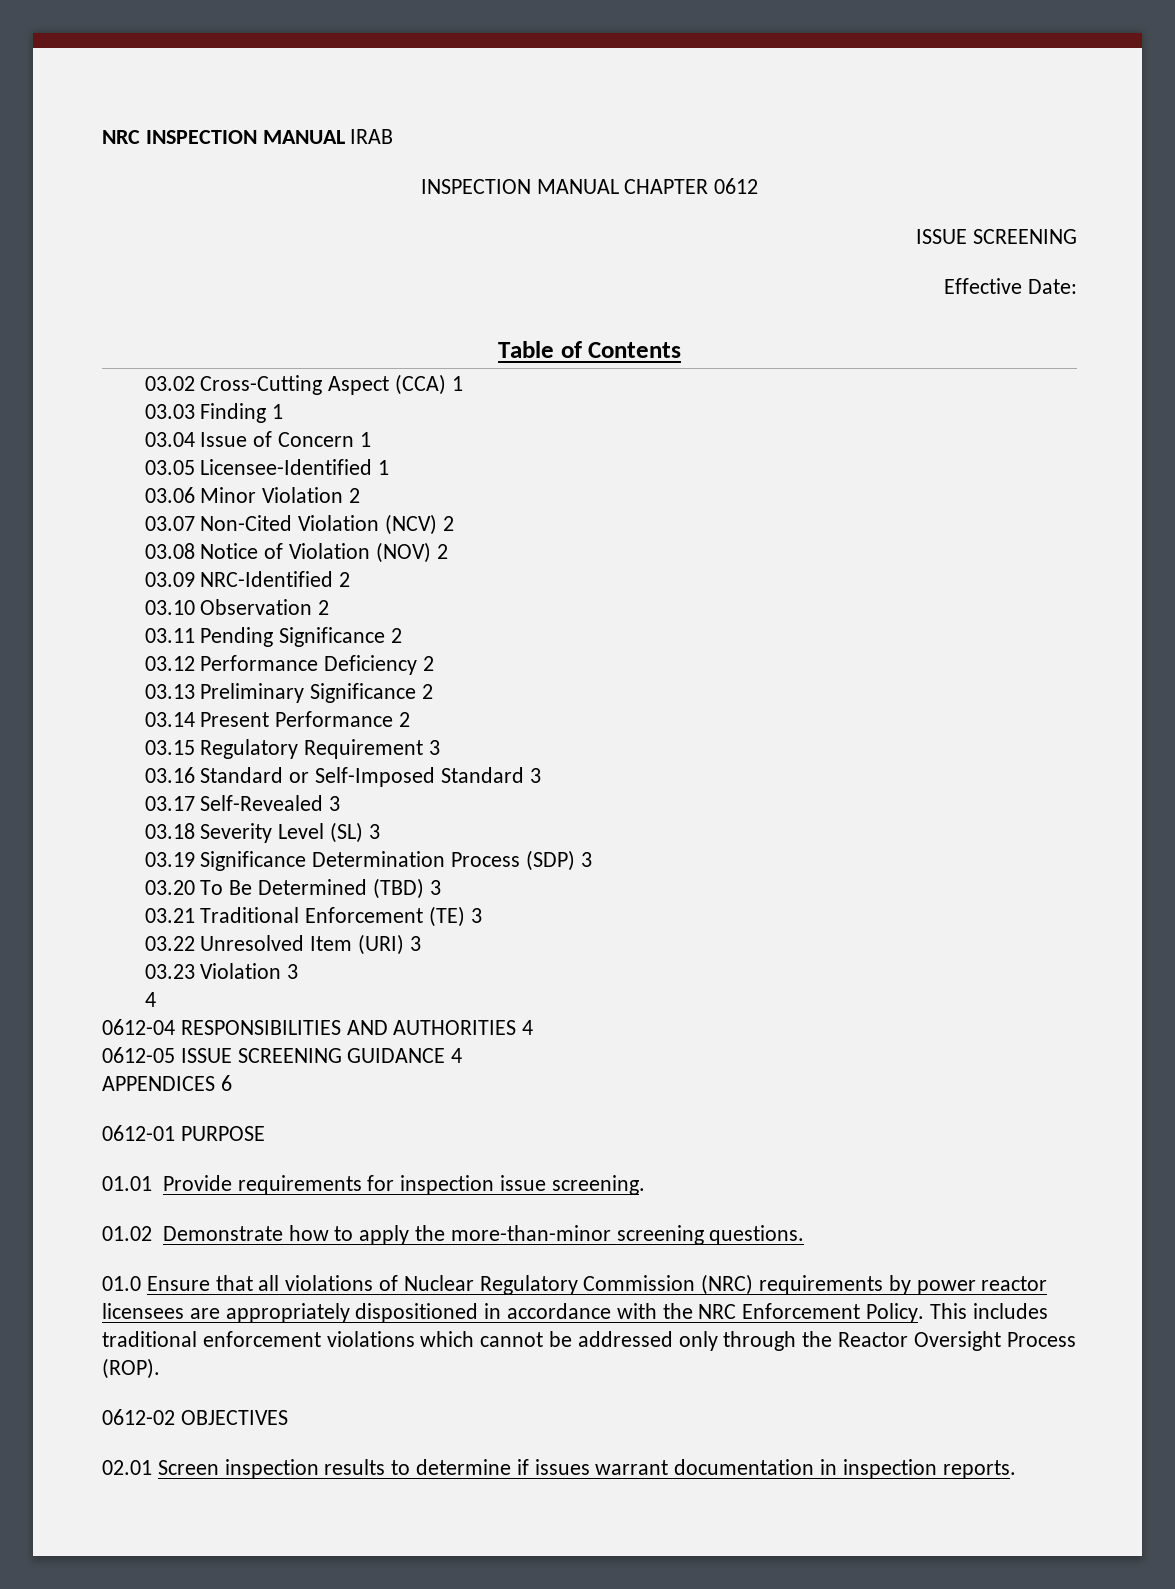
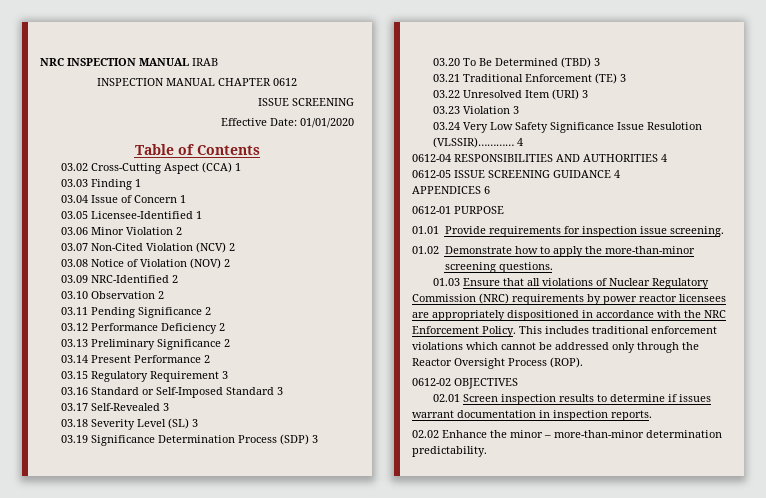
(1077, 286) none -> [300,118,354,128] 01/01/2020
(299, 971) none -> [433,122,703,133] [433,137,515,148] 03.24 Very Low Safety Significance Issue Resulotion (VLSSIR)…………
[102,1276,141,1291] 01.0 -> [433,278,461,286] 01.03
(1016, 1469) none -> [412,430,722,438] [412,446,487,457] // 02.02 Enhance the minor – more-than-minor determination predictability.

